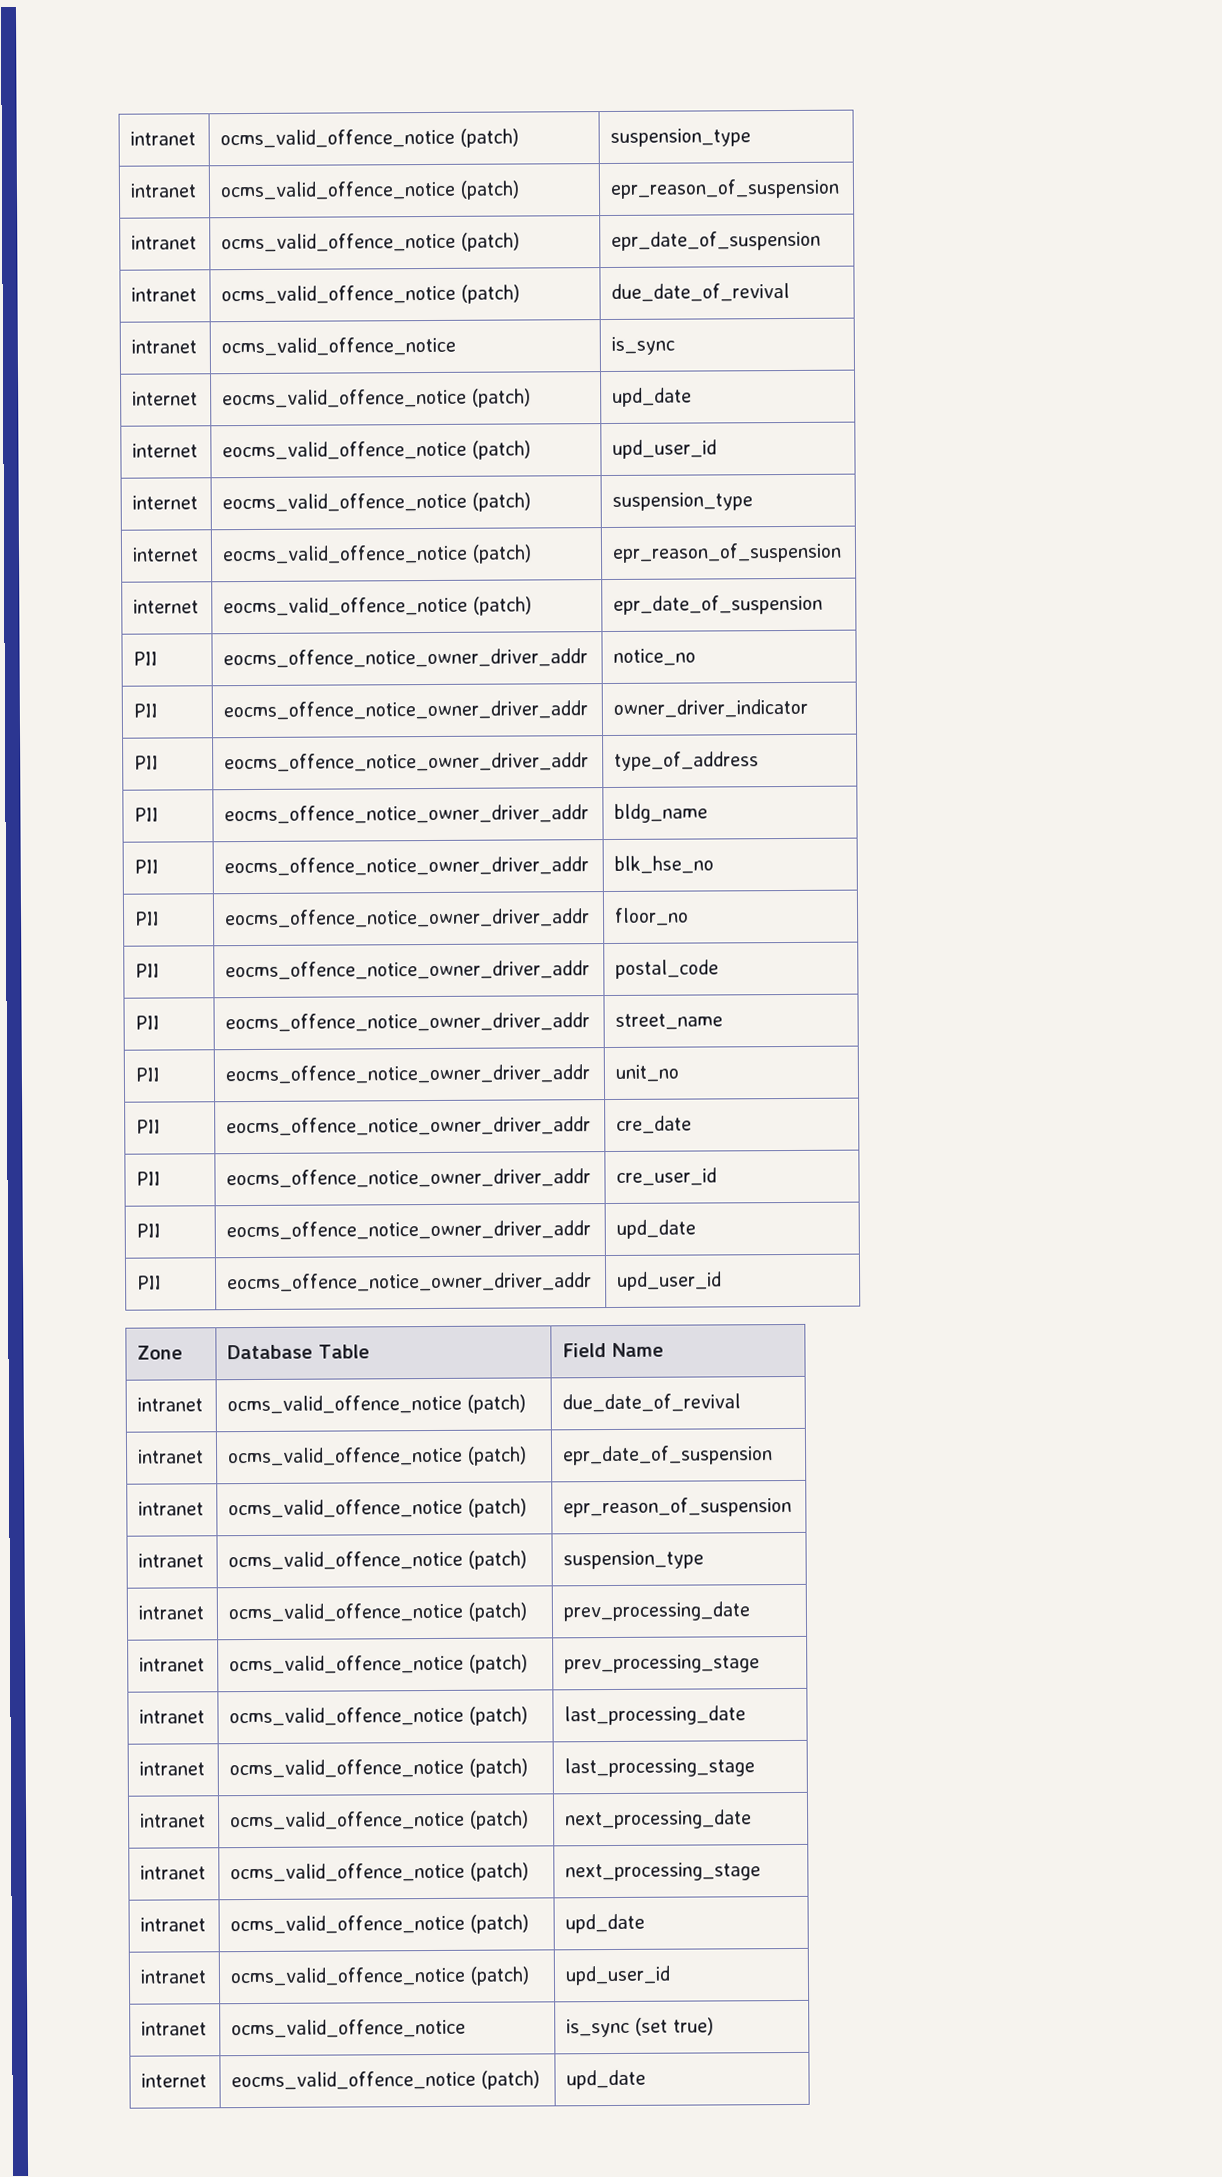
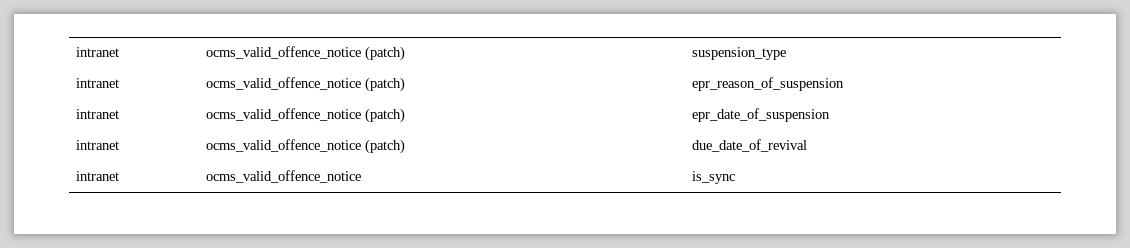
[132,391,199,406] [222,388,532,409] [612,387,693,407] [132,443,199,458] [222,440,532,461] [612,439,718,459] [132,495,199,510] [222,492,532,513] [612,492,754,511] [132,547,200,562] [222,544,533,565] [612,542,843,563] [133,599,200,614] [223,596,533,617] [613,594,824,615] [133,651,158,666] [223,648,589,669] [613,648,697,666] [133,703,158,718] [223,700,589,721] [613,698,809,718] [134,755,159,770] [224,752,590,773] [614,751,760,771] [134,807,159,822] [224,804,590,825] [614,803,709,823] [134,859,159,874] [224,856,590,877] [614,855,715,874] [135,911,160,926] [224,908,591,929] [614,907,690,926] [135,963,160,978] [225,960,591,981] [615,959,720,979] [135,1015,160,1030] [225,1012,591,1033] [615,1013,724,1030] [135,1067,160,1082] [225,1064,591,1085] [615,1064,680,1082] [136,1119,161,1134] [226,1116,592,1137] [616,1115,693,1134] [136,1171,161,1186] [226,1168,592,1189] [616,1167,718,1186] [136,1223,161,1238] [226,1220,592,1241] [616,1219,697,1239] [137,1275,162,1290] [227,1272,593,1293] [617,1271,723,1291] [137,1345,184,1360] [227,1344,371,1360] [562,1342,665,1358] [137,1397,204,1412] [227,1394,527,1415] [562,1393,742,1413] [138,1449,205,1464] [228,1446,528,1467] [562,1445,774,1466] [138,1501,205,1516] [228,1498,528,1519] [563,1496,793,1518] [138,1553,205,1568] [228,1550,528,1571] [563,1550,705,1570] [138,1605,205,1620] [228,1602,528,1623] [563,1601,751,1622] [139,1657,206,1672] [229,1654,529,1675] [564,1654,761,1674] [139,1709,206,1724] [229,1706,529,1727] [564,1705,747,1726] [139,1761,206,1776] [229,1758,529,1779] [564,1757,756,1778] [140,1813,207,1828] [230,1810,530,1831] [565,1809,753,1830] [140,1865,207,1880] [230,1862,530,1883] [565,1862,762,1882] [140,1917,207,1932] [230,1914,530,1935] [565,1913,646,1934] [140,1969,207,1984] [230,1966,531,1987] [565,1965,672,1986] [141,2021,208,2036] [231,2018,467,2039] [566,2017,715,2038] [141,2073,208,2088] [231,2070,541,2091] [566,2069,647,2090] // internet | eocms_valid_offence_notice (patch) | upd_date // internet | eocms_valid_offence_notice (patch) | upd_user_id // internet | eocms_valid_offence_notice (patch) | suspension_type // internet | eocms_valid_offence_notice (patch) | epr_reason_of_suspension // internet | eocms_valid_offence_notice (patch) | epr_date_of_suspension // PII | eocms_offence_notice_owner_driver_addr | notice_no // PII | eocms_offence_notice_owner_driver_addr | owner_driver_indicator // PII | eocms_offence_notice_owner_driver_addr | type_of_address // PII | eocms_offence_notice_owner_driver_addr | bldg_name // PII | eocms_offence_notice_owner_driver_addr | blk_hse_no // PII | eocms_offence_notice_owner_driver_addr | floor_no // PII | eocms_offence_notice_owner_driver_addr | postal_code // PII | eocms_offence_notice_owner_driver_addr | street_name // PII | eocms_offence_notice_owner_driver_addr | unit_no // PII | eocms_offence_notice_owner_driver_addr | cre_date // PII | eocms_offence_notice_owner_driver_addr | cre_user_id // PII | eocms_offence_notice_owner_driver_addr | upd_date // PII | eocms_offence_notice_owner_driver_addr | upd_user_id // Zone | Database Table | Field Name // intranet | ocms_valid_offence_notice (patch) | due_date_of_revival // intranet | ocms_valid_offence_notice (patch) | epr_date_of_suspension // intranet | ocms_valid_offence_notice (patch) | epr_reason_of_suspension // intranet | ocms_valid_offence_notice (patch) | suspension_type // intranet | ocms_valid_offence_notice (patch) | prev_processing_date // intranet | ocms_valid_offence_notice (patch) | prev_processing_stage // intranet | ocms_valid_offence_notice (patch) | last_processing_date // intranet | ocms_valid_offence_notice (patch) | last_processing_stage // intranet | ocms_valid_offence_notice (patch) | next_processing_date // intranet | ocms_valid_offence_notice (patch) | next_processing_stage // intranet | ocms_valid_offence_notice (patch) | upd_date // intranet | ocms_valid_offence_notice (patch) | upd_user_id // intranet | ocms_valid_offence_notice | is_sync (set true) // internet | eocms_valid_offence_notice (patch) | upd_date -> (735, 177) none

